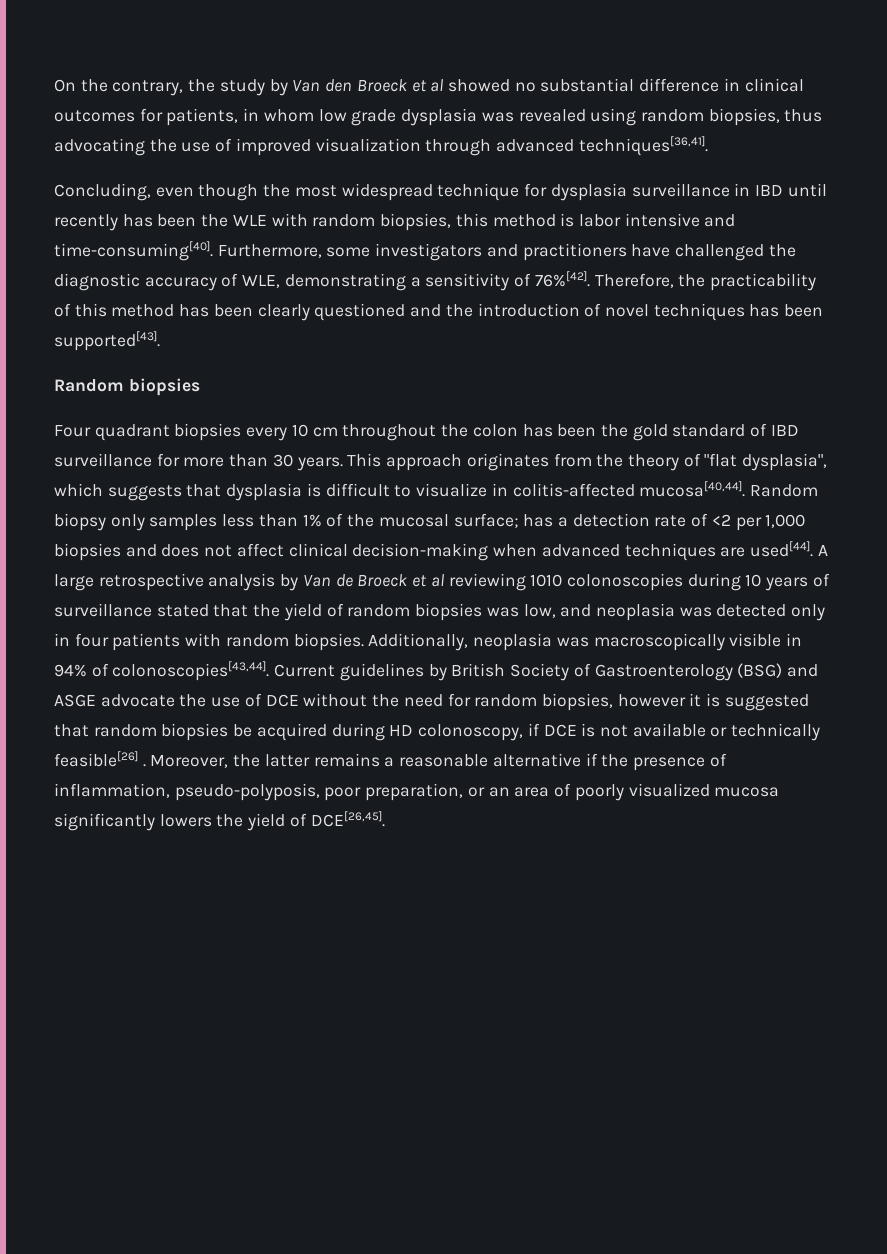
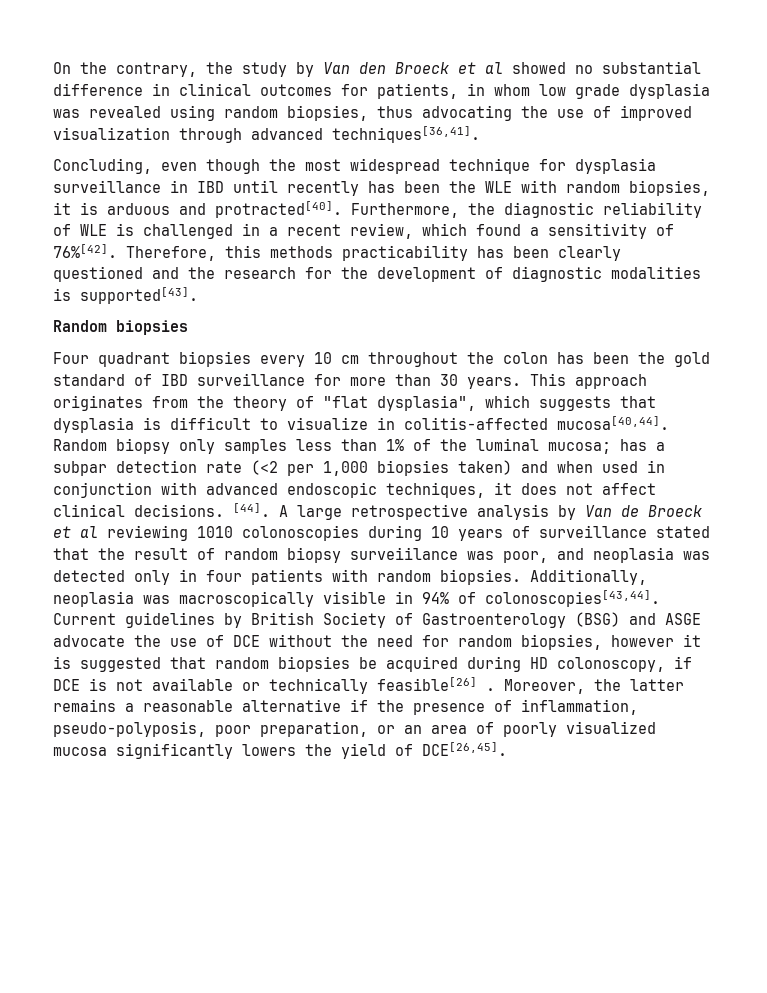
[455,213,736,227] [54,241,796,261] [54,273,406,291] this method is labor intensive and time-consuming[40]. Furthermore, some investigators and practitioners have challenged the diagnostic accuracy of WLE, demonstrating -> [53,201,702,218] [53,223,521,239] it is arduous and protracted[40]. Furthermore, the diagnostic reliability of WLE is challenged in a recent review, which found
[678,273,816,291] [54,303,175,317] the practicability of this method -> [225,245,468,261] this methods practicability
[477,303,824,321] introduction of novel techniques has been -> [224,266,701,282] [53,288,71,301] research for the development of diagnostic modalities is
[378,513,519,528] mucosal surface; -> [476,438,611,454] luminal mucosa;
(568, 522) none -> [53,461,107,476] subpar
[691,513,731,527] of <2 -> [251,460,278,475] (<2
[125,541,813,561] and does not affect clinical decision-making when advanced techniques are used[44]. -> [458,460,665,475] [53,482,656,498] [53,503,270,517] taken) and when used in conjunction with advanced endoscopic techniques, it does not affect clinical decisions. [44].
[283,603,322,621] yield -> [134,548,188,560] result
[415,603,556,621] biopsies was low, -> [287,547,548,563] biopsy surveiilance was poor,

